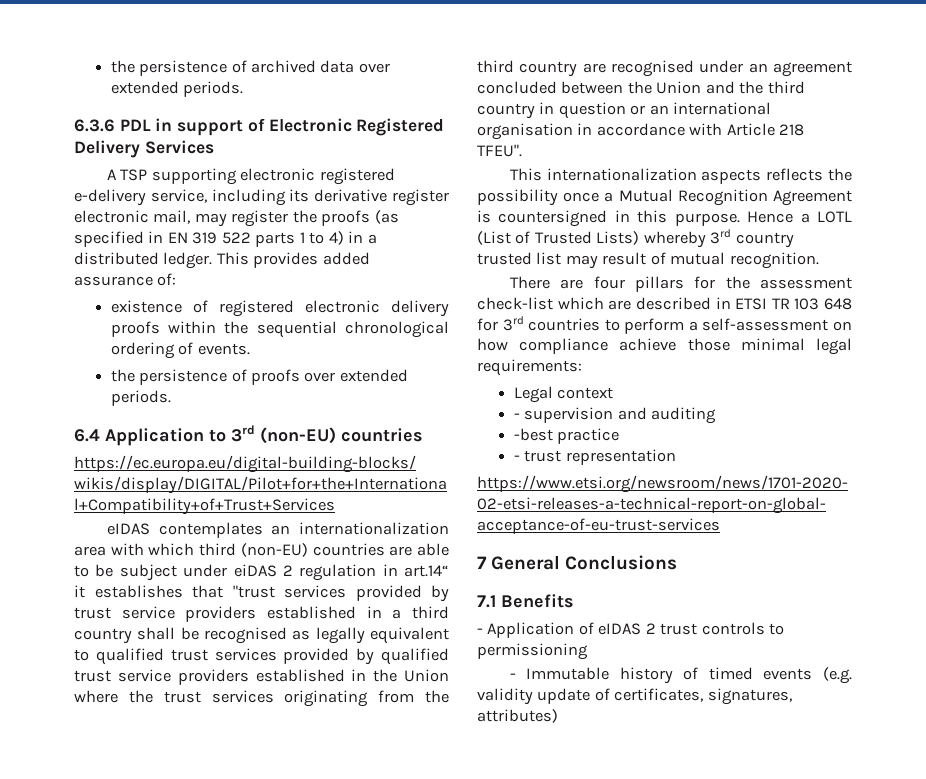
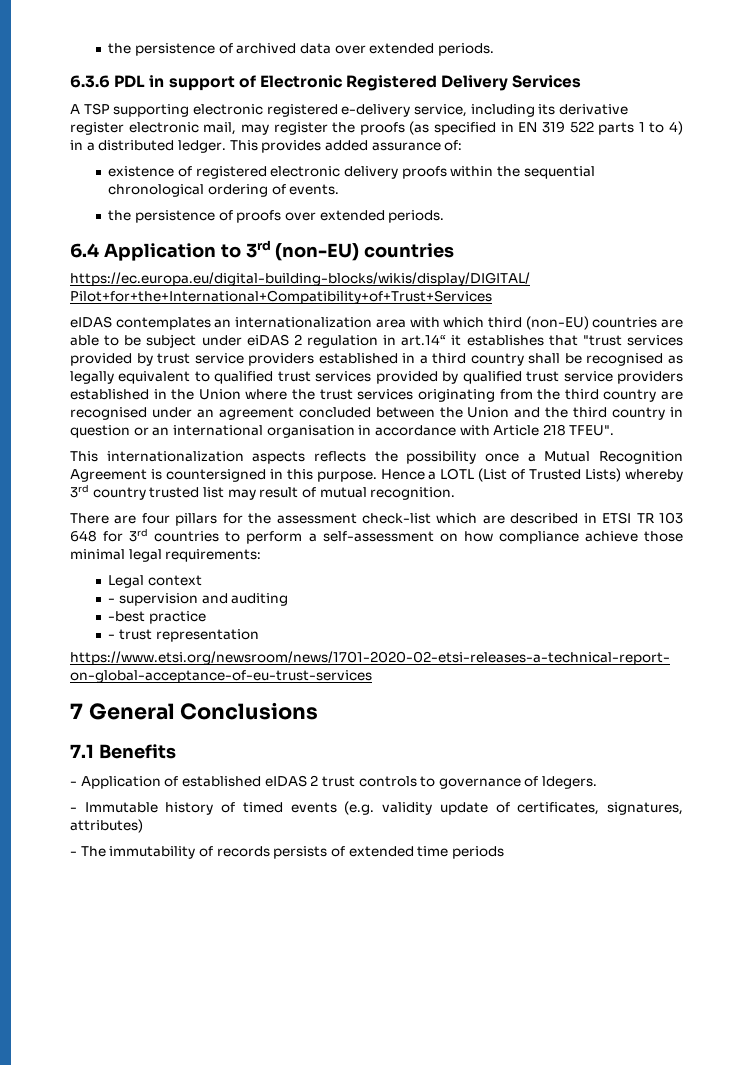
(594, 628) none -> [181,776,261,787] established
[477,643,588,660] permissioning -> [438,776,598,789] governance of ldegers.
(558, 716) none -> [70,846,504,859] // - The immutability of records persists of extended time periods

